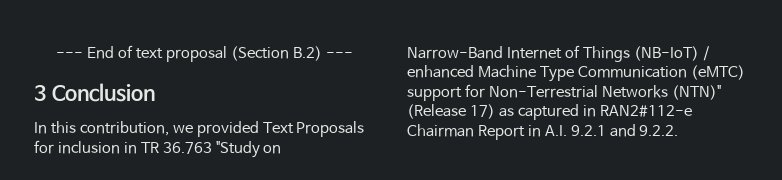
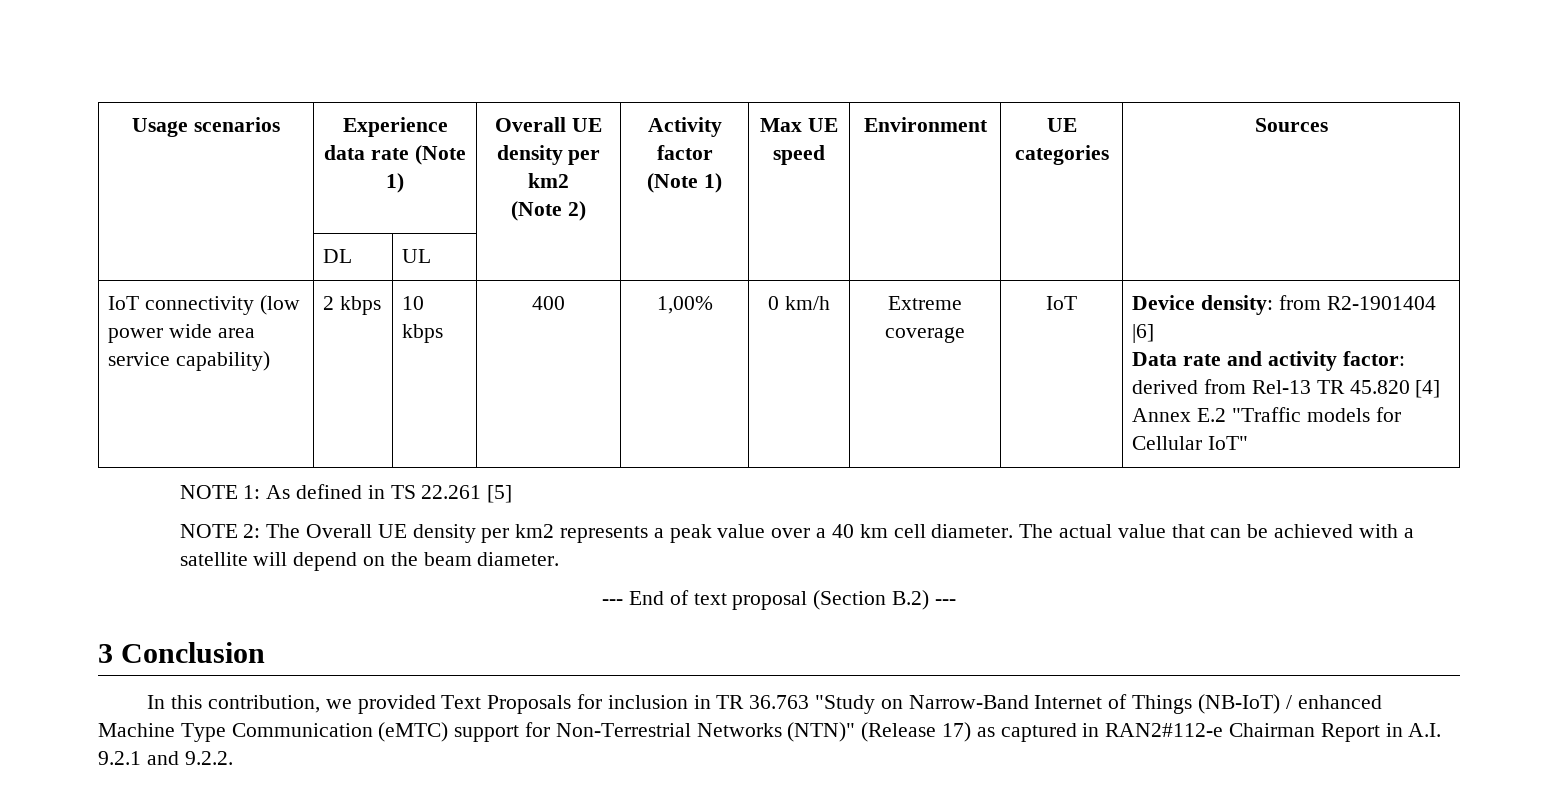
(56, 55) none -> [132,117,280,137] [342,117,448,137] [324,145,466,165] [386,173,404,193] [495,117,602,132] [496,145,601,165] [528,173,569,188] [511,201,586,221] [647,117,722,137] [656,145,713,160] [647,173,722,193] [760,118,838,132] [773,145,825,165] [863,117,988,132] [1046,118,1077,132] [1014,145,1109,165] [1254,118,1328,132] [323,249,353,263] [402,249,432,263] [108,295,301,315] [108,324,256,343] [108,351,271,371] [323,296,382,315] [402,296,425,310] [402,324,444,343] [532,296,565,310] [656,296,713,314] [768,296,830,310] [888,296,962,310] [885,327,965,343] [1046,296,1077,310] [1132,295,1436,315] [1132,324,1155,343] [1132,351,1405,371] [1132,379,1441,398] [1132,407,1401,422] [1132,436,1249,450] [179,484,513,503] [179,524,1414,543] [179,552,560,571] Usage scenarios | Experience data rate (Note 1) | Overall UE density per km2 // (Note 2) | Activity factor (Note 1) | Max UE speed | Environment | UE categories | Sources // | DL | UL | | | | | | // IoT connectivity (low power wide area service capability) | 2 kbps | 10 kbps | 400 | 1,00% | 0 km/h | Extreme coverage | IoT | Device density: from R2-1901404 |6] // Data rate and activity factor: derived from Rel-13 TR 45.820 [4] Annex E.2 "Traffic models for Cellular IoT" // NOTE 1: As defined in TS 22.261 [5] // NOTE 2: The Overall UE density per km2 represents a peak value over a 40 km cell diameter. The actual value that can be achieved with a satellite will depend on the beam diameter. //

